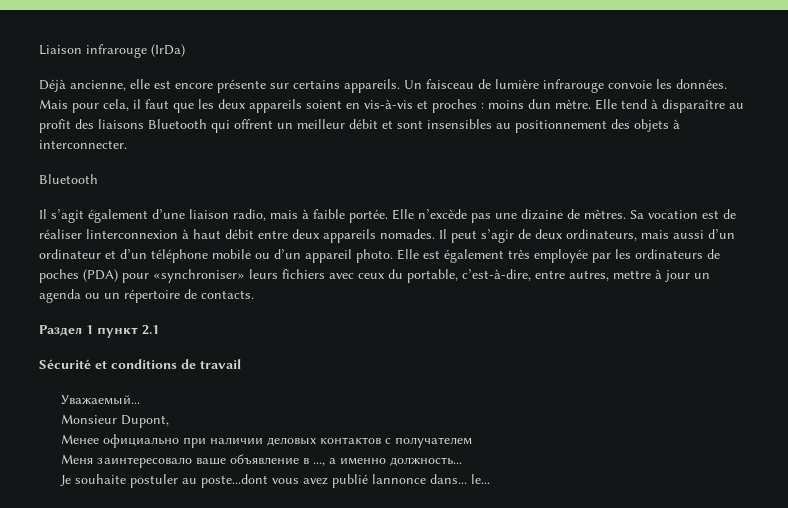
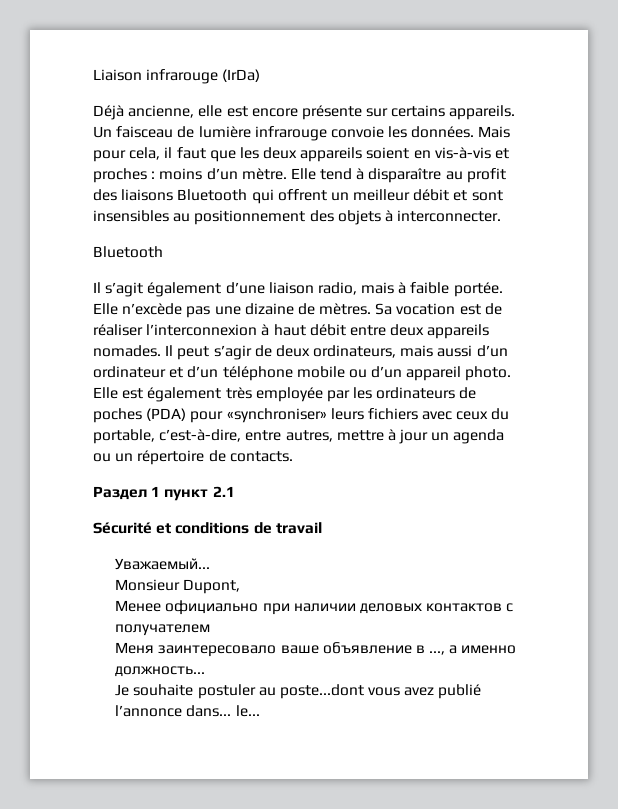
[528,99,551,109] dun -> [206,168,238,180] d’un
[86,229,178,239] linterconnexion -> [146,324,258,336] l’interconnexion
[371,474,426,484] lannonce -> [115,705,183,717] l’annonce

